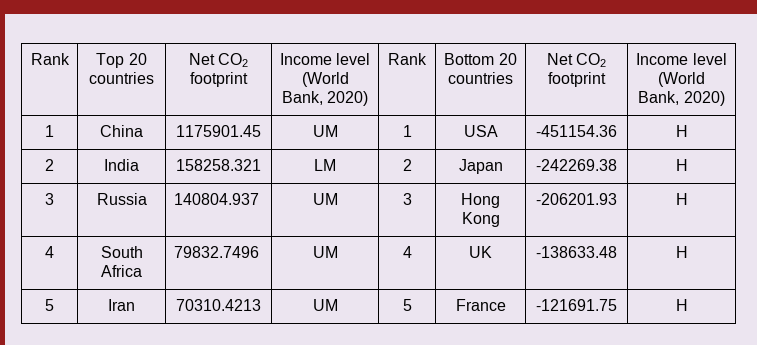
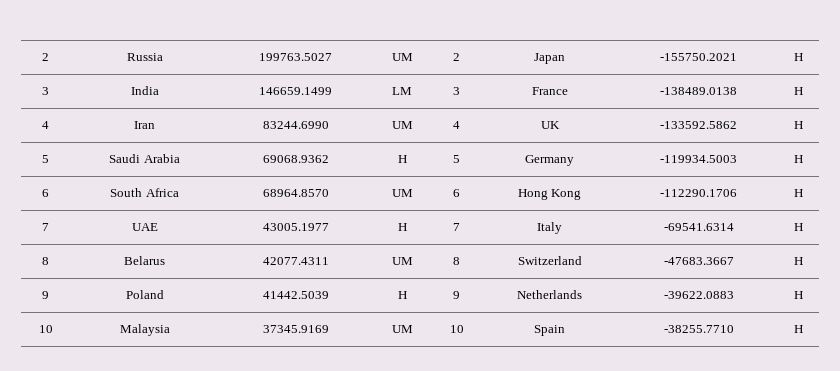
[30,53,70,65] [96,53,147,68] [89,72,154,84] [188,53,249,67] [190,72,248,87] [279,53,371,65] [301,72,349,87] [281,91,369,106] [388,53,427,65] [444,53,517,65] [448,72,513,84] [546,53,607,67] [548,72,606,87] [636,53,727,65] [658,72,705,87] [638,91,725,106] [45,125,54,137] [100,125,143,137] [176,125,261,137] [312,125,338,137] [402,125,412,137] [463,125,498,137] [536,125,617,137] [675,125,688,137] [45,159,54,171] [104,159,139,171] [176,159,261,171] [314,159,336,171] Rank | Top 20 countries | Net CO2 footprint | Income level (World Bank, 2020) | Rank | Bottom 20 countries | Net CO2 footprint | Income level (World Bank, 2020) // 1 | China | 1175901.45 | UM | 1 | USA | -451154.36 | H // 2 | India | 158258.321 | LM -> [42,53,49,61] [126,53,163,61] [259,53,332,61] [391,53,413,61] 2 | Russia | 199763.5027 | UM
[536,159,617,171] -242269.38 -> [660,53,737,61] -155750.2021
[96,193,147,205] [173,193,259,205] [312,193,338,205] [402,193,412,205] [461,193,500,208] [461,212,500,227] [536,193,617,205] Russia | 140804.937 | UM | 3 | Hong Kong | -206201.93 -> [130,86,159,95] [259,87,332,95] [392,87,412,95] [453,87,460,95] [531,87,568,95] [660,87,737,95] India | 146659.1499 | LM | 3 | France | -138489.0138
[100,246,143,258] [101,265,142,277] [173,246,259,258] South Africa | 79832.7496 -> [134,121,155,129] [262,121,329,129] Iran | 83244.6990
[536,246,617,258] -138633.48 -> [660,121,737,129] -133592.5862
[108,299,135,311] [176,299,261,311] [312,299,338,311] [402,299,412,311] [455,299,506,311] [536,299,617,311] Iran | 70310.4213 | UM | 5 | France | -121691.75 -> [109,154,180,163] [262,155,329,163] [397,155,407,163] [453,155,460,163] [525,155,574,166] [660,155,737,163] [794,155,803,163] [42,189,49,197] [110,188,179,197] [262,189,329,197] [391,189,413,197] [453,189,460,197] [517,189,582,200] [660,189,737,197] [794,189,803,197] [42,223,49,231] [131,223,158,231] [262,223,329,231] [397,223,407,231] [453,223,460,231] [537,222,562,234] [663,223,734,231] [794,223,803,231] [42,257,49,265] [124,256,165,265] [262,257,329,265] [391,257,413,265] [453,257,460,265] [517,256,582,265] [663,257,734,265] [794,257,803,265] [42,291,49,299] [125,290,164,299] [262,291,329,299] [397,291,407,299] [453,291,460,299] [517,290,582,299] [663,291,734,299] [794,291,803,299] [38,325,53,333] [119,324,170,336] [262,325,329,333] [391,325,413,333] [449,325,464,333] [534,325,565,336] [663,325,734,333] Saudi Arabia | 69068.9362 | H | 5 | Germany | -119934.5003 | H // 6 | South Africa | 68964.8570 | UM | 6 | Hong Kong | -112290.1706 | H // 7 | UAE | 43005.1977 | H | 7 | Italy | -69541.6314 | H // 8 | Belarus | 42077.4311 | UM | 8 | Switzerland | -47683.3667 | H // 9 | Poland | 41442.5039 | H | 9 | Netherlands | -39622.0883 | H // 10 | Malaysia | 37345.9169 | UM | 10 | Spain | -38255.7710

